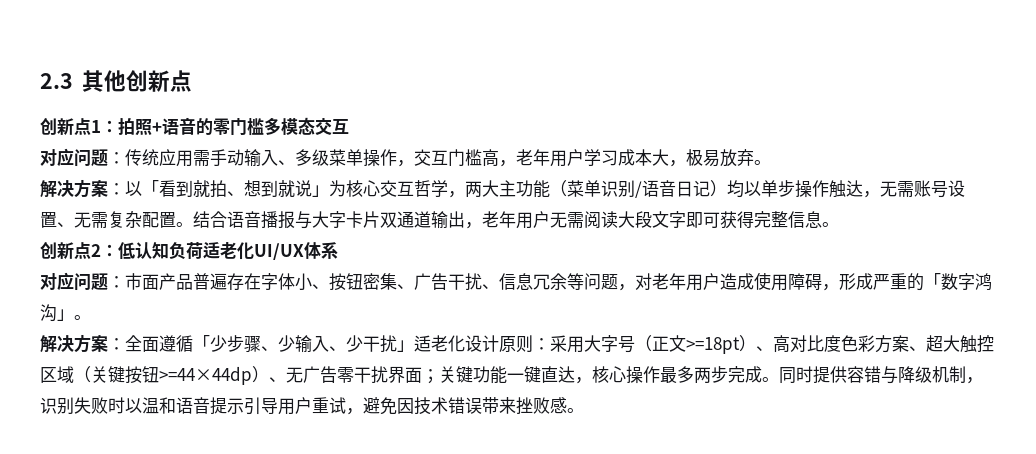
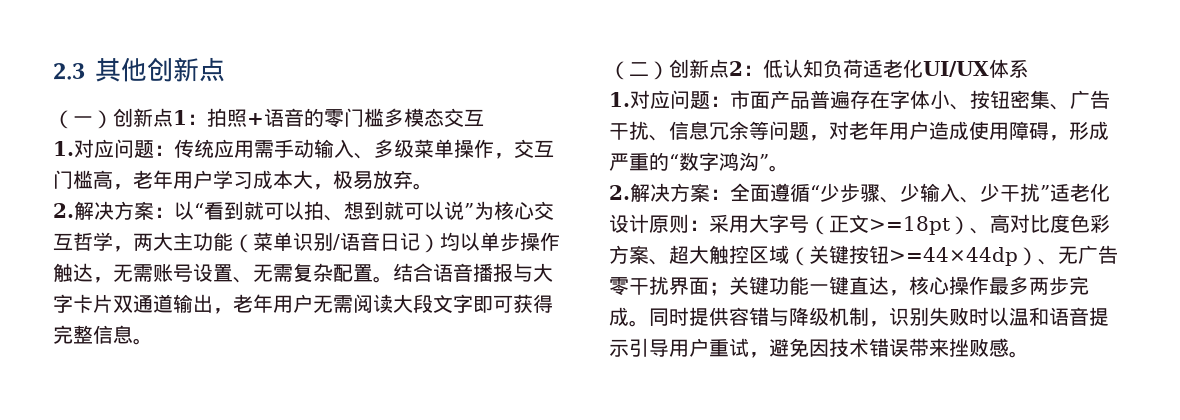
(192, 81) none -> [53,110,113,129] （一）
(349, 126) none -> [53,141,74,156] 1.
(771, 162) none -> [53,203,74,218] 2.
[142,180,329,198] 「看到就拍、想到就说」 -> [194,201,474,221] “看到就可以拍、想到就可以说”
(839, 224) none -> [609,61,669,80] （二）
(338, 250) none -> [609,92,630,107] 1.
[924,273,941,288] 「 -> [669,154,679,169] “
[57,309,91,321] 」。 // -> [759,154,789,172] [609,185,630,200] ”。 // 2.
[193,335,210,350] 「 -> [810,185,820,200] “
[397,340,414,352] 」 -> [1040,185,1050,200] ”

